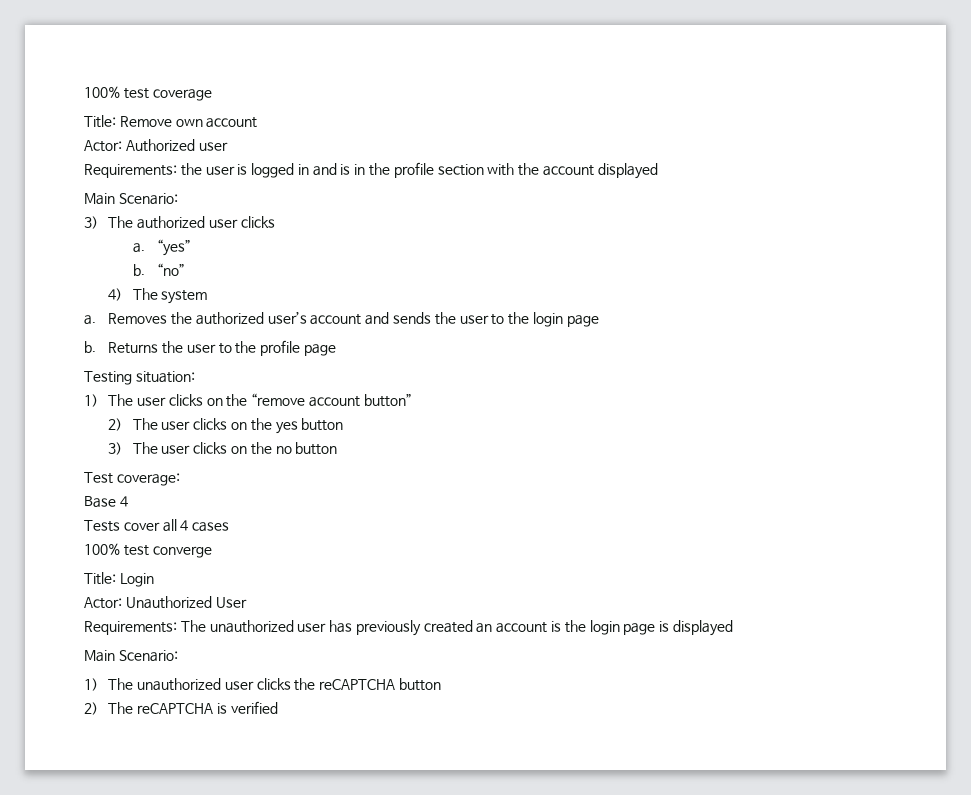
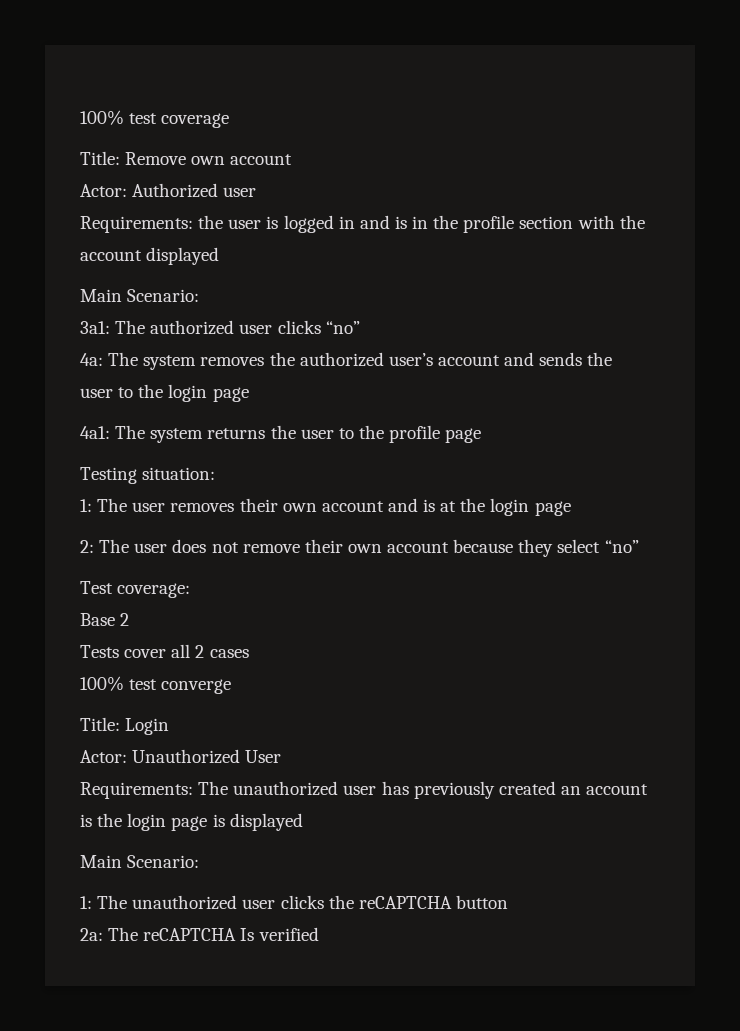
[84,216,98,229] 3) -> [80,321,110,334] 3a1:
[132,239,192,256] [132,263,186,276] [108,288,208,304] [84,313,168,325] // a. “yes” // b. “no” // 4) The system // a. Removes -> [325,321,360,334] [80,352,265,370] “no” // 4a: The system removes
[84,341,159,354] b. Returns -> [80,425,266,443] 4a1: The system returns
[84,393,412,407] [108,418,344,434] [108,442,338,455] 1) The user clicks on the “remove account button” // 2) The user clicks on the yes button // 3) The user clicks on the no button -> [80,498,571,516] [80,539,639,557] 1: The user removes their own account and is at the login page // 2: The user does not remove their own account because they select “no”
[119,496,128,507] 4 -> [120,613,130,626] 2
[180,520,189,531] 4 -> [195,645,205,658] 2
[84,678,98,691] 1) -> [80,896,92,909] 1:
[84,702,98,715] 2) -> [80,928,103,941] 2a:
[216,703,227,714] is -> [240,928,255,941] Is

